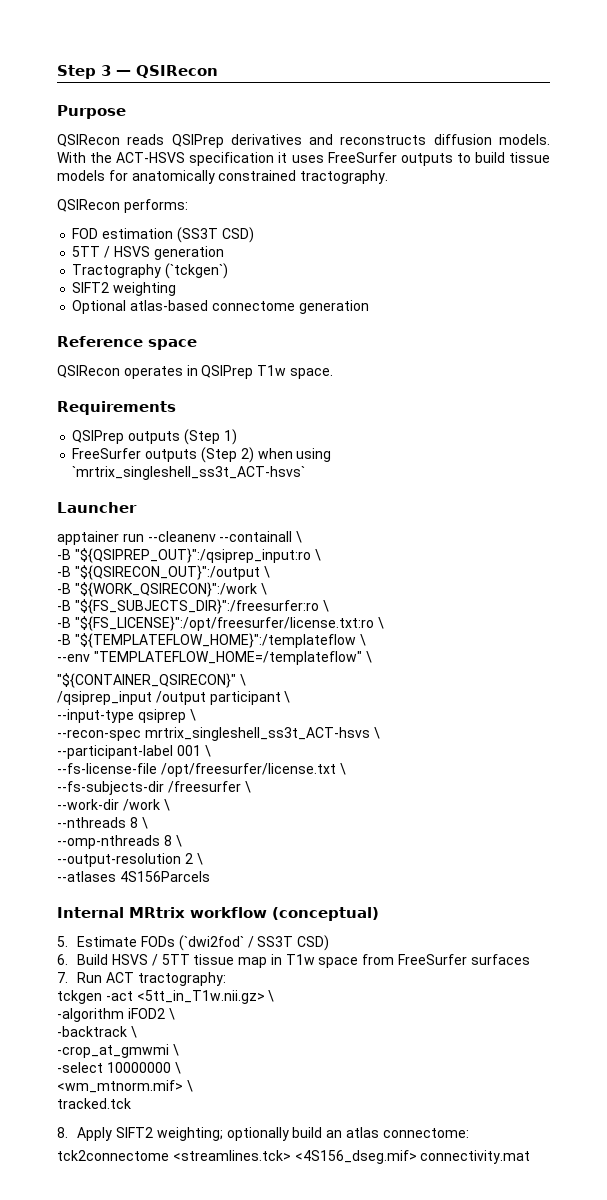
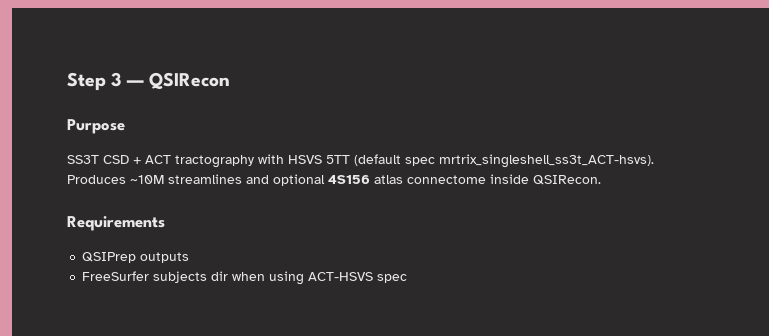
[57,134,550,148] [57,152,551,166] [57,170,389,184] [57,199,188,213] [72,227,254,243] [72,246,224,260] [72,263,229,279] [72,282,177,296] [72,300,369,314] [57,336,197,350] [57,365,333,379] QSIRecon reads QSIPrep derivatives and reconstructs diffusion models. With the ACT-HSVS specification it uses FreeSurfer outputs to build tissue models for anatomically constrained tractography. // QSIRecon performs: // FOD estimation (SS3T CSD) // 5TT / HSVS generation // Tractography (`tckgen`) // SIFT2 weighting // Optional atlas-based connectome generation // Reference space // QSIRecon operates in QSIPrep T1w space. -> [67,154,654,168] [67,174,601,186] SS3T CSD + ACT tractography with HSVS 5TT (default spec mrtrix_singleshell_ss3t_ACT-hsvs). Produces ~10M streamlines and optional 4S156 atlas connectome inside QSIRecon.
[183,429,237,445] [72,447,332,463] [72,466,306,480] [57,502,137,513] [57,531,303,545] [57,548,321,563] [57,565,270,580] [57,582,267,597] [57,599,329,614] [57,616,384,631] [57,633,366,648] [57,651,372,665] [57,673,246,688] [57,691,291,705] [57,709,196,723] [57,727,380,741] [57,745,211,759] [57,763,346,777] [57,781,251,795] [57,799,170,811] [57,817,148,829] [57,835,182,849] [57,853,203,867] [57,871,210,882] [57,907,379,921] [57,935,330,951] [57,954,530,968] [57,972,226,986] [57,990,275,1004] [57,1008,175,1022] [57,1026,137,1038] [57,1044,179,1058] [57,1062,181,1074] [57,1080,193,1093] [57,1098,131,1109] [57,1127,469,1141] [57,1150,531,1164] (Step 1) // FreeSurfer outputs (Step 2) when using `mrtrix_singleshell_ss3t_ACT-hsvs` // Launcher // apptainer run --cleanenv --containall \ // -B "${QSIPREP_OUT}":/qsiprep_input:ro \ // -B "${QSIRECON_OUT}":/output \ // -B "${WORK_QSIRECON}":/work \ // -B "${FS_SUBJECTS_DIR}":/freesurfer:ro \ // -B "${FS_LICENSE}":/opt/freesurfer/license.txt:ro \ // -B "${TEMPLATEFLOW_HOME}":/templateflow \ // --env "TEMPLATEFLOW_HOME=/templateflow" \ // "${CONTAINER_QSIRECON}" \ // /qsiprep_input /output participant \ // --input-type qsiprep \ // --recon-spec mrtrix_singleshell_ss3t_ACT-hsvs \ // --participant-label 001 \ // --fs-license-file /opt/freesurfer/license.txt \ // --fs-subjects-dir /freesurfer \ // --work-dir /work \ // --nthreads 8 \ // --omp-nthreads 8 \ // --output-resolution 2 \ // --atlases 4S156Parcels // Internal MRtrix workflow (conceptual) // 5. Estimate FODs (`dwi2fod` / SS3T CSD) // 6. Build HSVS / 5TT tissue map in T1w space from FreeSurfer surfaces // 7. Run ACT tractography: // tckgen -act <5tt_in_T1w.nii.gz> \ // -algorithm iFOD2 \ // -backtrack \ // -crop_at_gmwmi \ // -select 10000000 \ // <wm_mtnorm.mif> \ // tracked.tck // 8. Apply SIFT2 weighting; optionally build an atlas connectome: // tck2connectome <streamlines.tck> <4S156_dseg.mif> connectivity.mat -> [82,271,408,285] // FreeSurfer subjects dir when using ACT-HSVS spec

